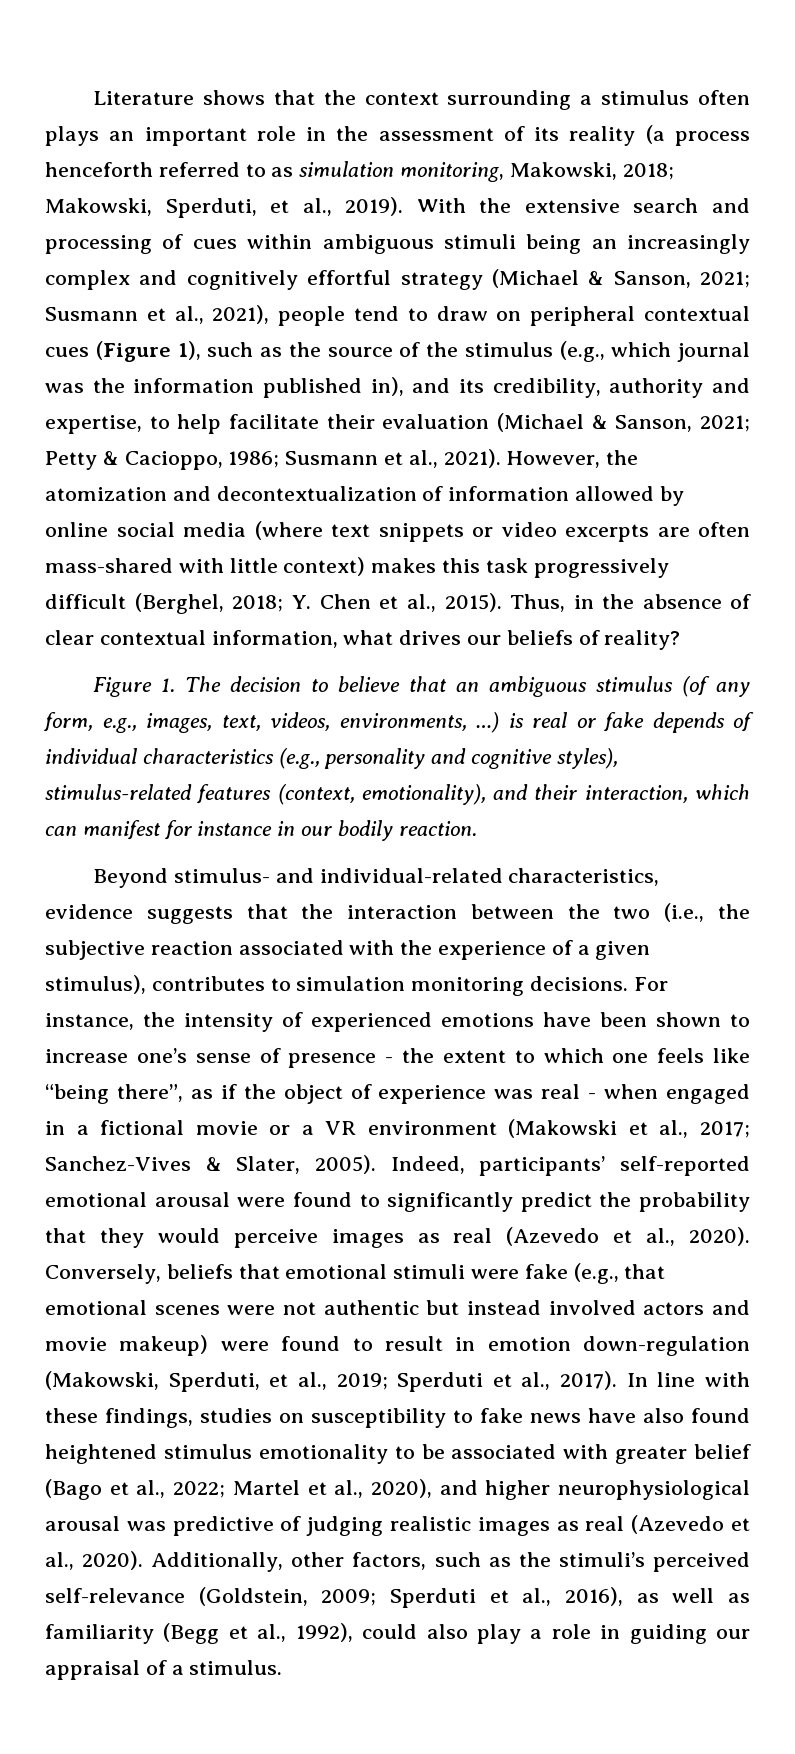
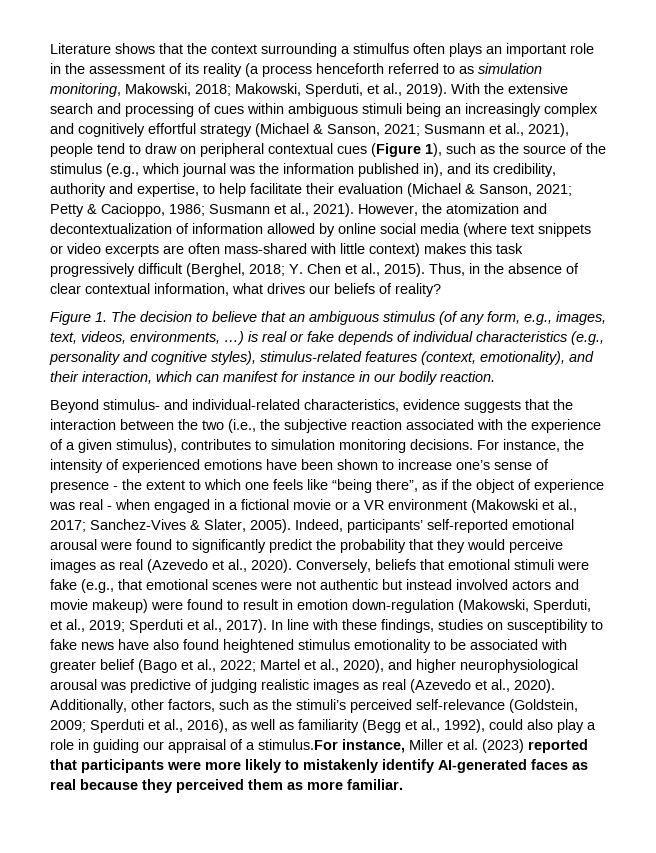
[601,90,690,105] stimulus -> [353,43,409,54] stimulfus
[189,1660,283,1675] stimulus. -> [258,739,588,753] [50,759,588,773] [50,779,403,793] stimulus.For instance, Miller et al. (2023) reported that participants were more likely to mistakenly identify AI-generated faces as real because they perceived them as more familiar.

